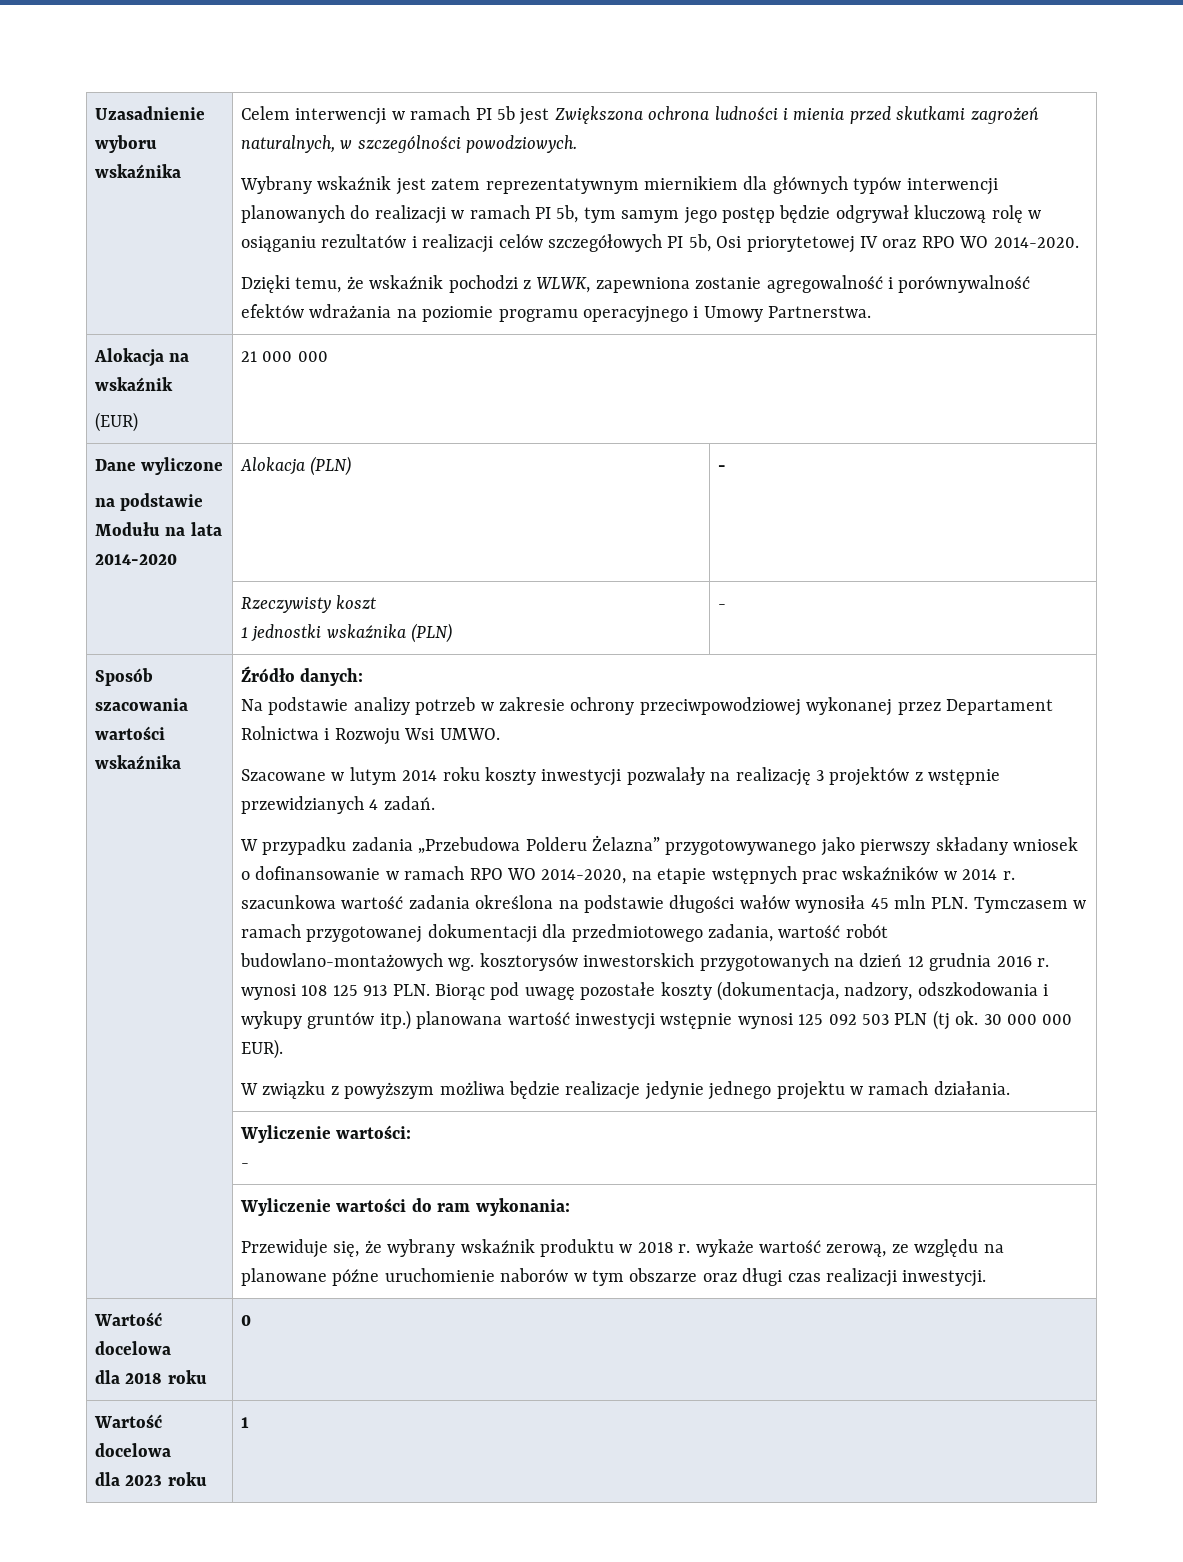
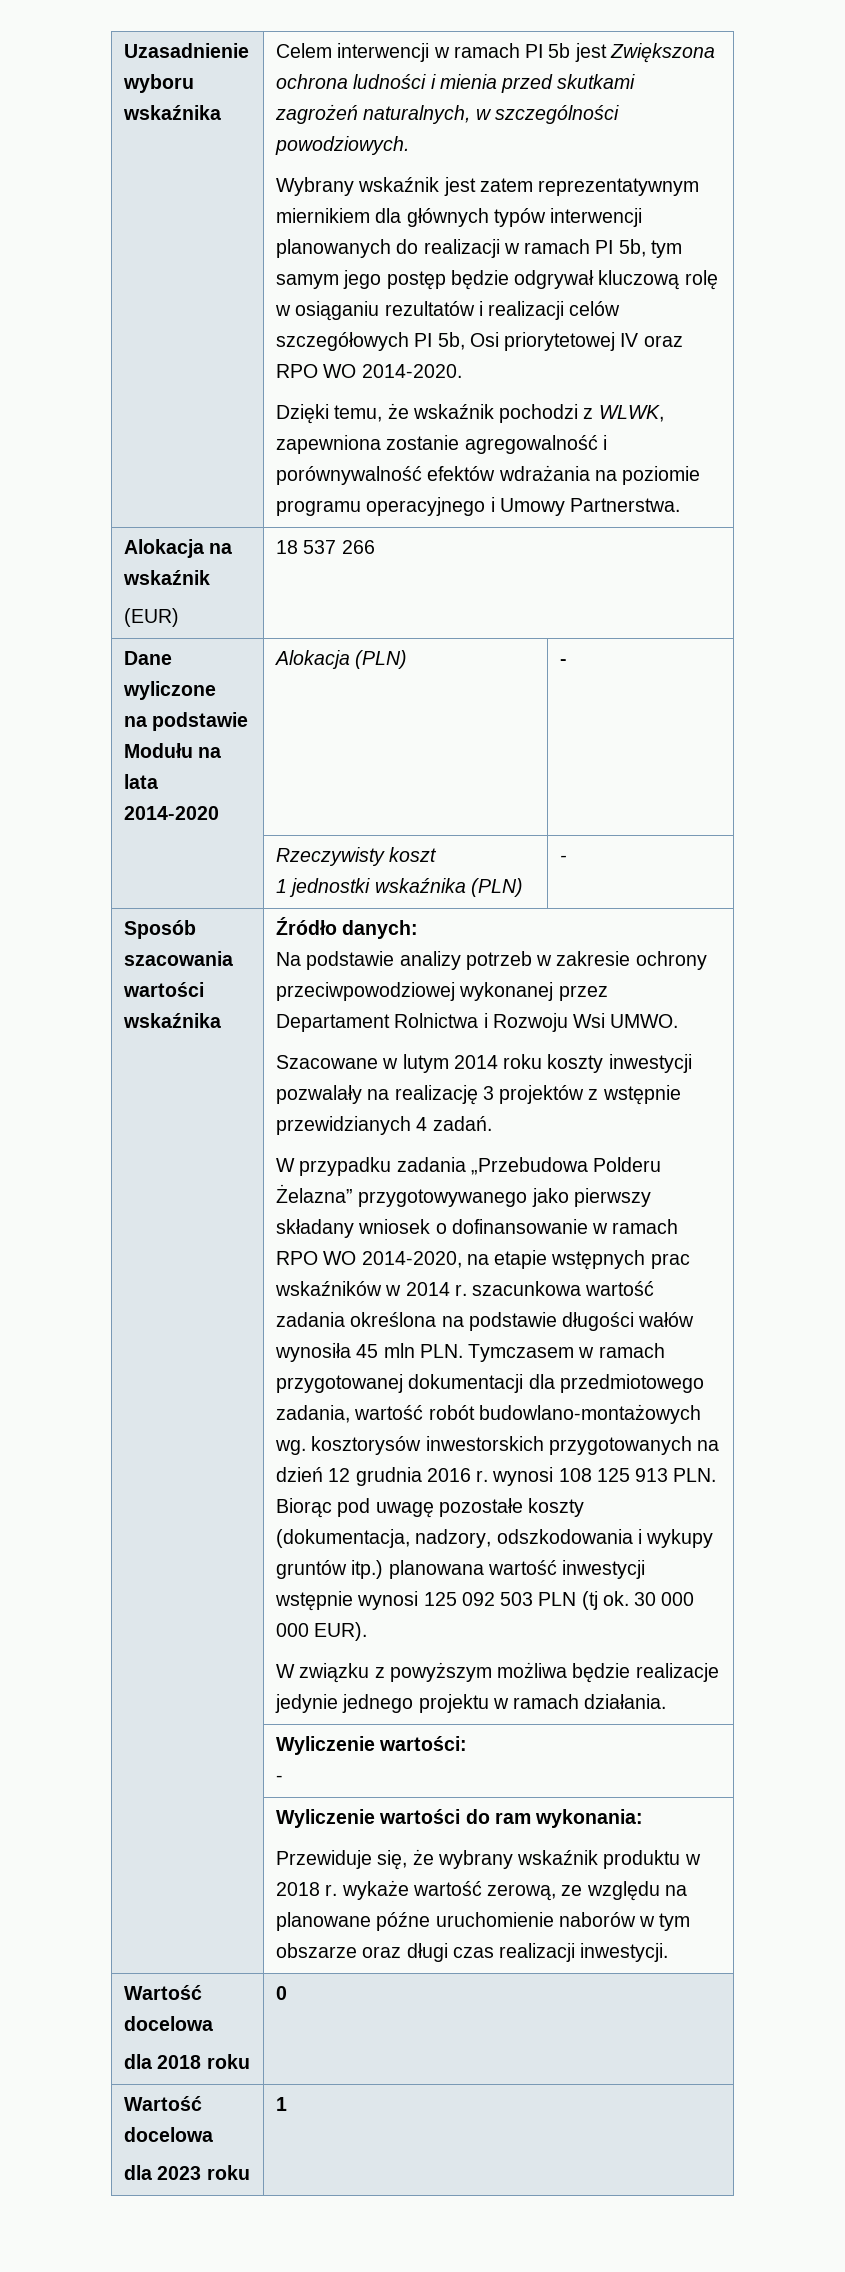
[240,351,328,362] 21 000 000 -> [276,540,375,554] 18 537 266

